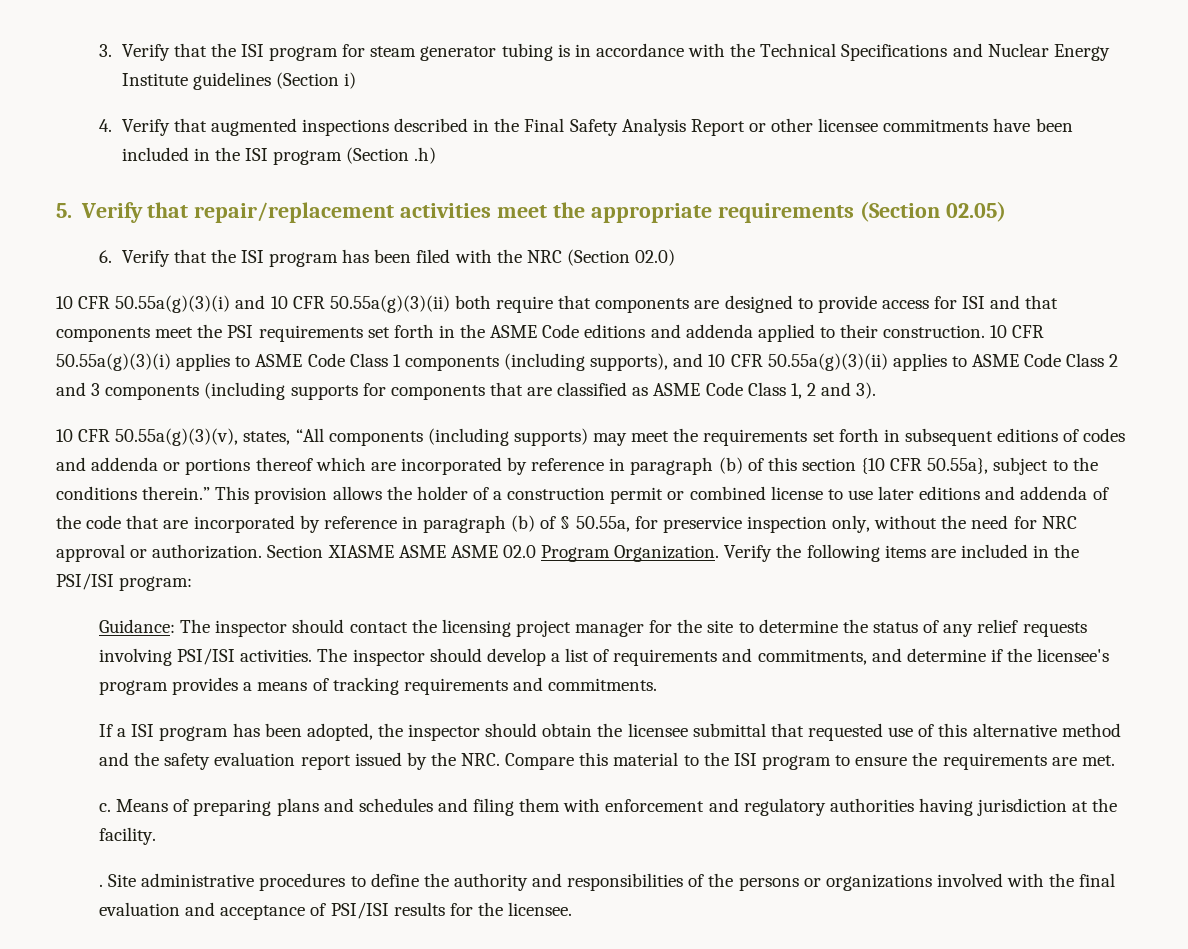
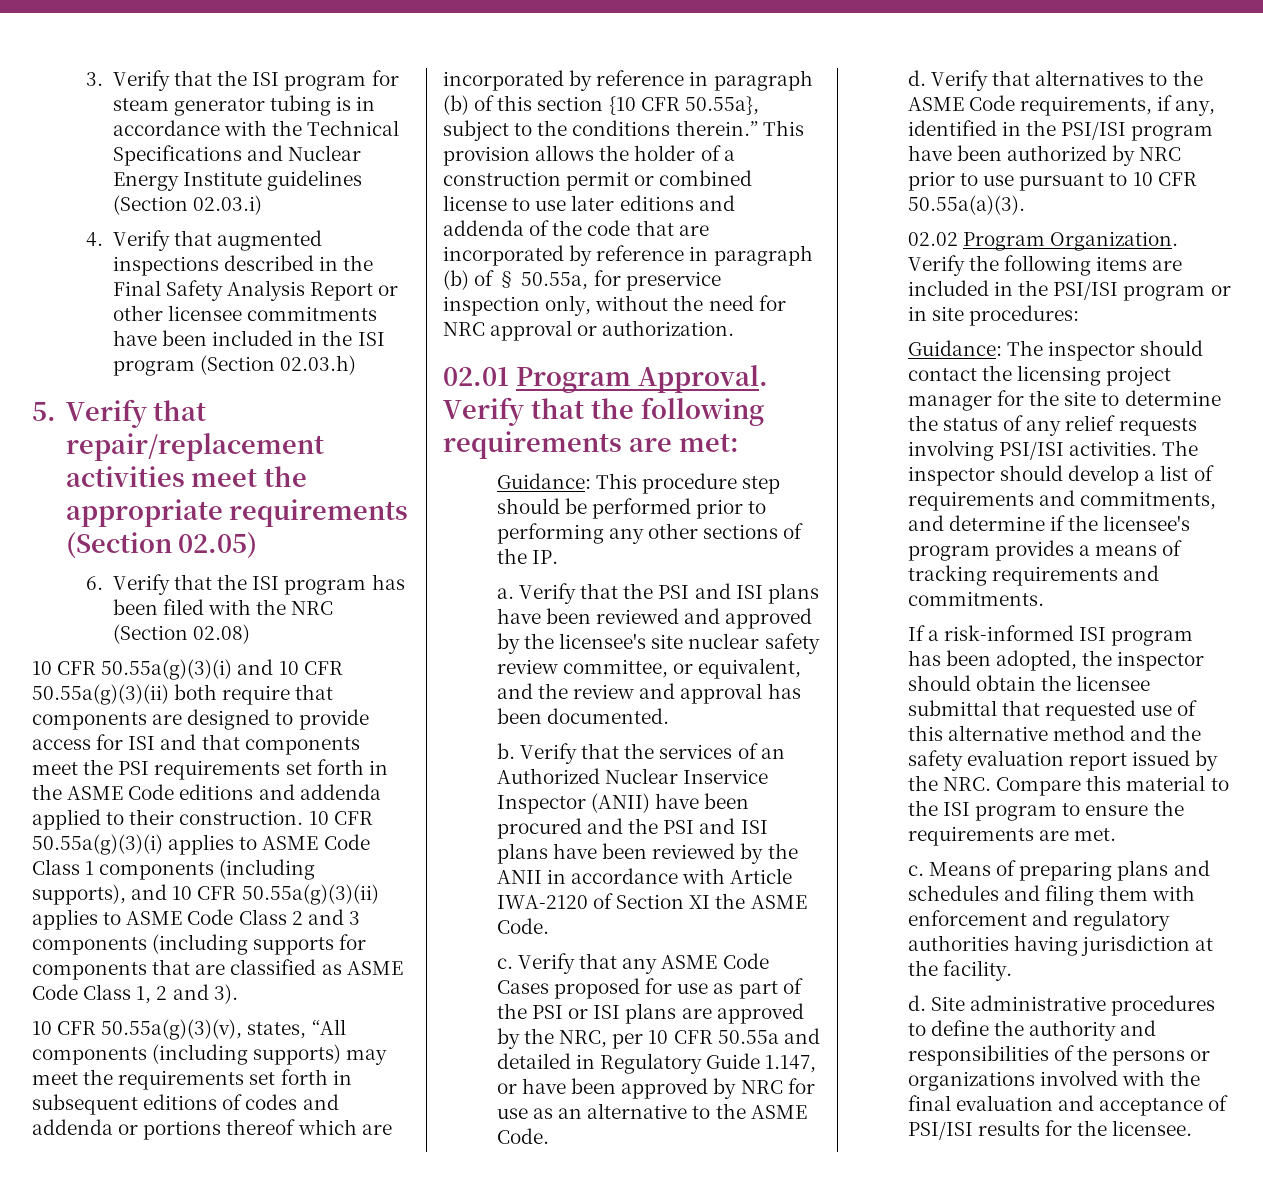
[343,72,356,89] i) -> [192,195,262,215] 02.03.i)
[414,147,437,164] .h) -> [280,355,357,375] 02.03.h)
[635,249,676,266] 02.0) -> [192,624,250,644] 02.08)
[267,545,536,558] Section XIASME ASME ASME 02.0 -> [443,365,768,393] [443,397,764,426] [443,431,739,459] [496,473,781,494] [496,498,767,519] [496,523,804,544] [496,548,559,564] [496,583,819,604] [496,608,813,629] [496,633,820,654] [496,658,802,679] [496,683,801,704] [496,708,670,724] [496,743,785,764] [496,768,769,784] [496,793,750,814] [496,818,768,839] [496,843,798,864] [496,868,793,884] [496,893,807,909] [496,918,549,934] [496,953,769,974] [496,978,803,999] [496,1003,804,1024] [496,1028,820,1049] [496,1053,817,1074] [496,1078,815,1099] [496,1103,807,1119] [496,1128,549,1144] [907,70,1203,91] [907,95,1216,116] [907,120,1214,141] [907,145,1182,166] [907,171,1197,191] [907,195,1025,215] [907,232,958,246] // 02.01 Program Approval. Verify that the following requirements are met: // Guidance: This procedure step should be performed prior to performing any other sections of the IP. // a. Verify that the PSI and ISI plans have been reviewed and approved by the licensee's site nuclear safety review committee, or equivalent, and the review and approval has been documented. // b. Verify that the services of an Authorized Nuclear Inservice Inspector (ANII) have been procured and the PSI and ISI plans have been reviewed by the ANII in accordance with Article IWA-2120 of Section XI the ASME Code. // c. Verify that any ASME Code Cases proposed for use as part of the PSI or ISI plans are approved by the NRC, per 10 CFR 50.55a and detailed in Regulatory Guide 1.147, or have been approved by NRC for use as an alternative to the ASME Code. // d. Verify that alternatives to the ASME Code requirements, if any, identified in the PSI/ISI program have been authorized by NRC prior to use pursuant to 10 CFR 50.55a(a)(3). // 02.02
[119,576,193,591] program: -> [1123,285,1231,301] [907,305,1080,326] program or in site procedures:
(127, 732) none -> [944,625,1075,641] risk-informed
[99,884,104,887] . -> [907,995,926,1011] d.

